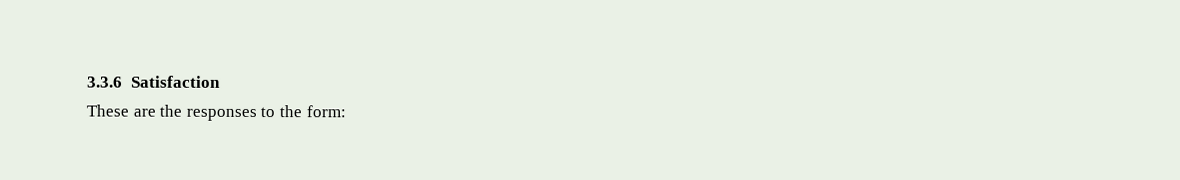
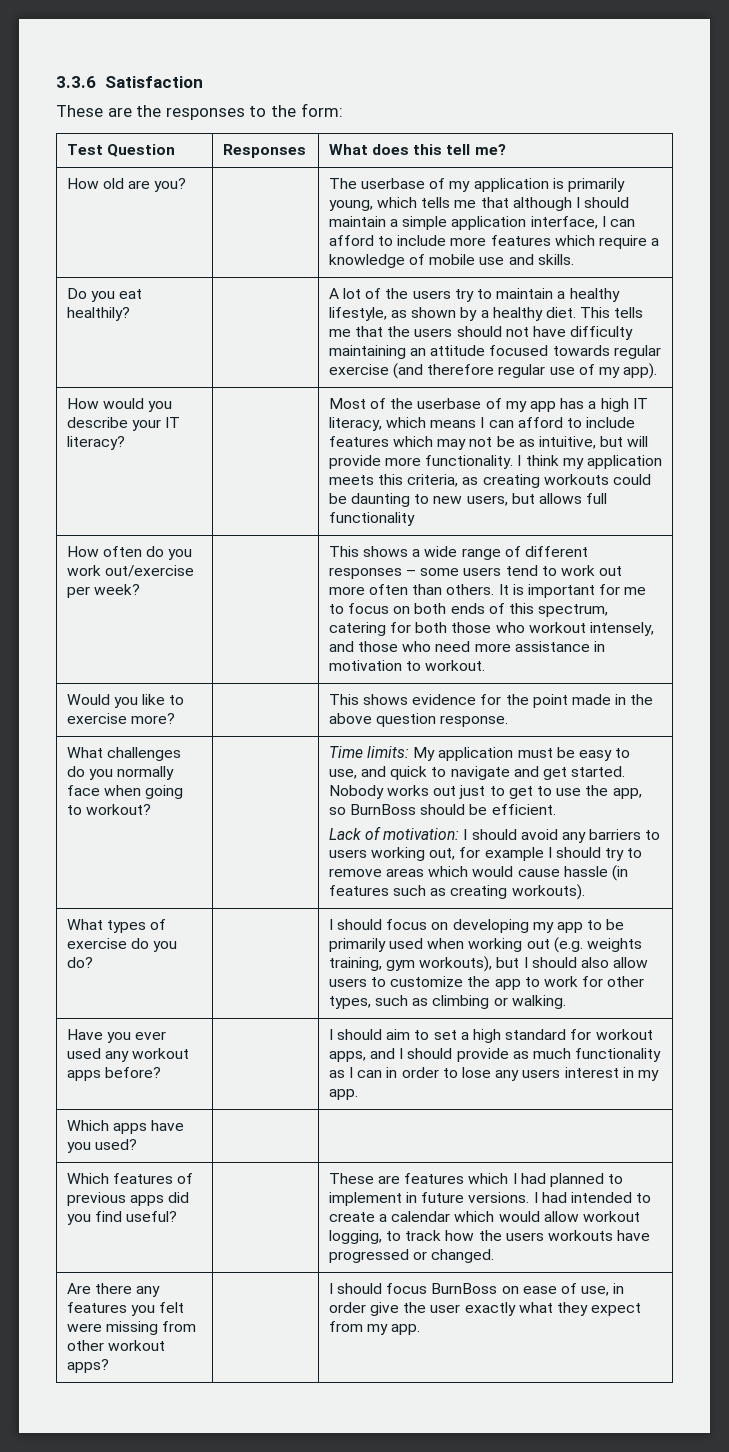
(346, 111) none -> [66,144,176,157] [222,144,306,158] [328,144,506,155] [66,178,187,192] [328,178,625,192] [328,197,630,211] [328,216,635,230] [328,235,660,249] [328,254,574,268] [66,288,143,302] [66,307,130,321] [328,288,620,302] [328,307,644,321] [328,326,634,340] [328,345,661,359] [328,363,658,379] [66,398,173,412] [66,417,181,431] [66,436,125,450] [328,398,648,412] [328,417,636,431] [328,436,649,450] [328,455,662,469] [328,474,651,488] [328,493,608,507] [328,512,415,526] [66,546,193,560] [66,565,195,577] [66,584,141,598] [328,546,588,560] [328,565,623,579] [328,584,647,598] [328,603,609,617] [328,622,654,636] [328,641,605,652] [328,660,486,671] [66,694,185,708] [66,713,176,724] [328,694,654,708] [328,713,509,727] [66,747,182,761] [66,766,175,780] [66,785,184,799] [66,804,152,815] [328,746,631,761] [328,766,626,780] [328,785,642,799] [328,804,556,815] [328,826,661,843] [328,847,643,861] [328,865,628,881] [328,884,585,900] [66,919,167,933] [66,938,178,952] [66,957,93,968] [328,919,625,933] [328,937,642,953] [328,956,649,972] [328,976,645,990] [328,995,566,1009] [66,1029,167,1043] [66,1048,190,1062] [66,1067,162,1081] [328,1029,653,1043] [328,1048,662,1062] [328,1067,659,1081] [328,1089,358,1100] [66,1120,185,1134] [66,1139,138,1153] [66,1173,194,1184] [66,1192,190,1206] [66,1211,178,1225] [328,1173,624,1187] [328,1192,652,1206] [328,1211,640,1222] [328,1230,651,1244] [328,1249,495,1263] [66,1283,161,1297] [66,1302,185,1316] [66,1321,197,1335] [66,1340,166,1351] [66,1359,109,1373] [328,1283,625,1296] [328,1302,642,1316] [328,1321,421,1335] // Test Question | Responses | What does this tell me? // How old are you? | | The userbase of my application is primarily young, which tells me that although I should maintain a simple application interface, I can afford to include more features which require a knowledge of mobile use and skills. // Do you eat healthily? | | A lot of the users try to maintain a healthy lifestyle, as shown by a healthy diet. This tells me that the users should not have difficulty maintaining an attitude focused towards regular exercise (and therefore regular use of my app). // How would you describe your IT literacy? | | Most of the userbase of my app has a high IT literacy, which means I can afford to include features which may not be as intuitive, but will provide more functionality. I think my application meets this criteria, as creating workouts could be daunting to new users, but allows full functionality // How often do you work out/exercise per week? | | This shows a wide range of different responses – some users tend to work out more often than others. It is important for me to focus on both ends of this spectrum, catering for both those who workout intensely, and those who need more assistance in motivation to workout. // Would you like to exercise more? | | This shows evidence for the point made in the above question response. // What challenges do you normally face when going to workout? | | Time limits: My application must be easy to use, and quick to navigate and get started. Nobody works out just to get to use the app, so BurnBoss should be efficient. // Lack of motivation: I should avoid any barriers to users working out, for example I should try to remove areas which would cause hassle (in features such as creating workouts). // What types of exercise do you do? | | I should focus on developing my app to be primarily used when working out (e.g. weights training, gym workouts), but I should also allow users to customize the app to work for other types, such as climbing or walking. // Have you ever used any workout apps before? | | I should aim to set a high standard for workout apps, and I should provide as much functionality as I can in order to lose any users interest in my app. // Which apps have you used? | | // Which features of previous apps did you find useful? | | These are features which I had planned to implement in future versions. I had intended to create a calendar which would allow workout logging, to track how the users workouts have progressed or changed. // Are there any features you felt were missing from other workout apps? | | I should focus BurnBoss on ease of use, in order give the user exactly what they expect from my app.

